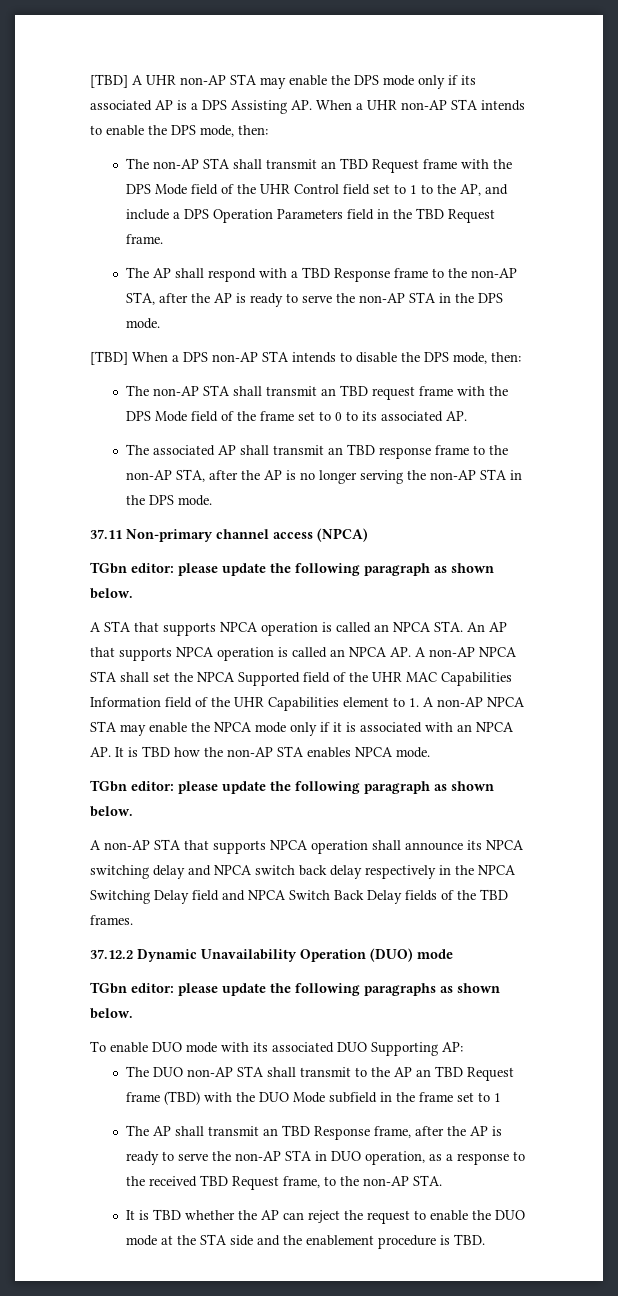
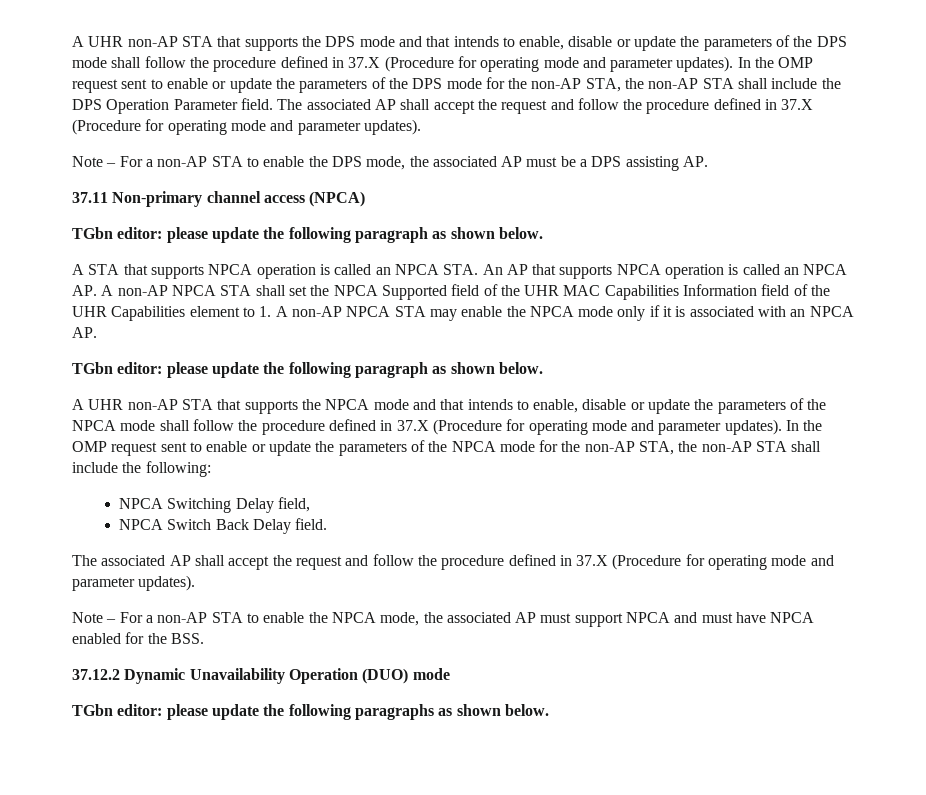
[90,74,476,89] [90,99,525,114] [TBD] A UHR non-AP STA may enable the DPS mode only if its associated AP is a DPS Assisting AP. When a UHR non-AP STA intends -> [72,35,847,51] [72,56,814,72] [72,77,841,93] [72,98,814,114] [72,119,421,135] [72,156,243,167] A UHR non-AP STA that supports the DPS mode and that intends to enable, disable or update the parameters of the DPS mode shall follow the procedure defined in 37.X (Procedure for operating mode and parameter updates). In the OMP request sent to enable or update the parameters of the DPS mode for the non-AP STA, the non-AP STA shall include the DPS Operation Parameter field. The associated AP shall accept the request and follow the procedure defined in 37.X (Procedure for operating mode and parameter updates). // Note – For a non-AP STA
[238,125,268,135] [126,158,513,173] [126,184,509,196] [126,208,496,223] [126,234,164,244] [126,267,518,282] [126,292,504,307] [126,318,161,329] [90,351,521,365] [126,385,509,400] [126,411,468,422] [126,444,509,459] [126,469,523,484] [126,495,213,506] then: // The non-AP STA shall transmit an TBD Request frame with the DPS Mode field of the UHR Control field set to 1 to the AP, and include a DPS Operation Parameters field in the TBD Request frame. // The AP shall respond with a TBD Response frame to the non-AP STA, after the AP is ready to serve the non-AP STA in the DPS mode. // [TBD] When a DPS non-AP STA intends to disable the DPS mode, then: // The non-AP STA shall transmit an TBD request frame with the DPS Mode field of the frame set to 0 to its associated AP. // The associated AP shall transmit an TBD response frame to the non-AP STA, after the AP is no longer serving the non-AP STA in the DPS mode. -> [409,156,709,171] the associated AP must be a DPS assisting AP.
[115,746,430,758] It is TBD how the non-AP STA enables NPCA mode. -> (97, 332) none
[104,839,524,854] [90,865,474,879] non-AP STA that supports NPCA operation shall announce its NPCA switching delay and NPCA switch back delay respectively in the -> [88,398,827,414] [72,419,823,435] [72,440,822,456] [72,461,211,477] UHR non-AP STA that supports the NPCA mode and that intends to enable, disable or update the parameters of the NPCA mode shall follow the procedure defined in 37.X (Procedure for operating mode and parameter updates). In the OMP request sent to enable or update the parameters of the NPCA mode for the non-AP STA, the non-AP STA shall include the following: //
[192,890,245,901] field and -> [278,497,311,512] field, //
[405,889,508,901] [90,915,133,925] fields of the TBD frames. -> [295,518,328,530] [72,554,834,570] [72,575,196,591] [72,612,815,627] [72,632,204,644] field. // The associated AP shall accept the request and follow the procedure defined in 37.X (Procedure for operating mode and parameter updates). // Note – For a non-AP STA to enable the NPCA mode, the associated AP must support NPCA and must have NPCA enabled for the BSS.
[90,1041,463,1056] [126,1066,515,1081] [126,1091,502,1105] [126,1125,503,1140] [126,1150,526,1165] [126,1175,443,1190] [126,1209,526,1224] [126,1234,486,1249] // To enable DUO mode with its associated DUO Supporting AP: // The DUO non-AP STA shall transmit to the AP an TBD Request frame (TBD) with the DUO Mode subfield in the frame set to 1 // The AP shall transmit an TBD Response frame, after the AP is ready to serve the non-AP STA in DUO operation, as a response to the received TBD Request frame, to the non-AP STA. // It is TBD whether the AP can reject the request to enable the DUO mode at the STA side and the enablement procedure is TBD. -> (549, 710) none

